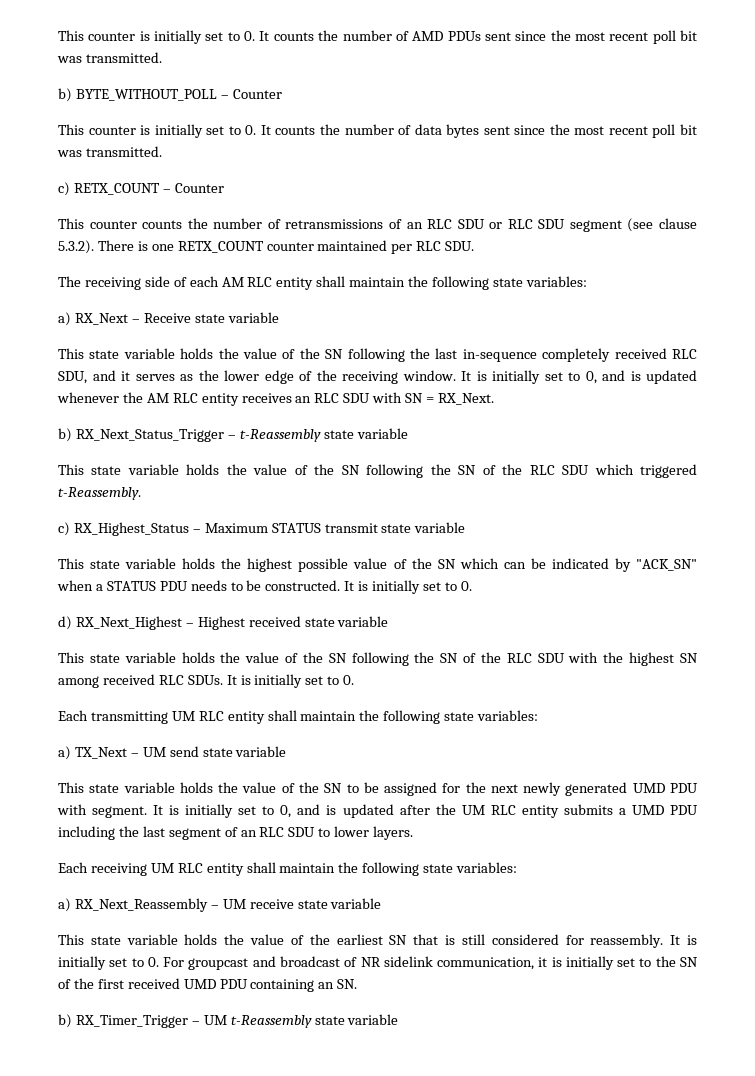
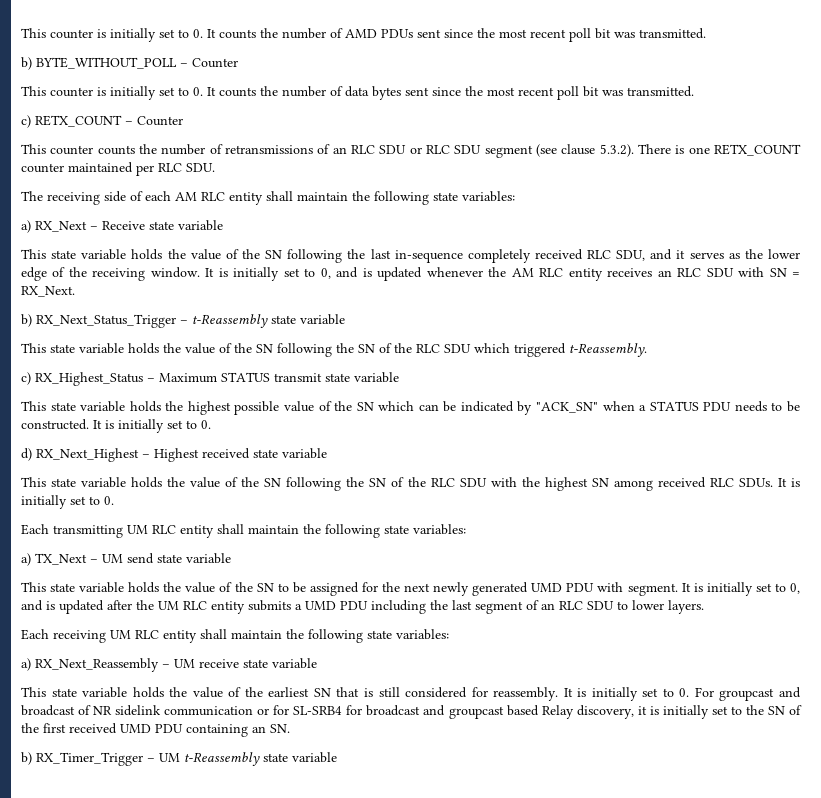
[437,957,535,970] communication, -> [164,705,634,719] communication or for SL-SRB4 for broadcast and groupcast based Relay discovery,

